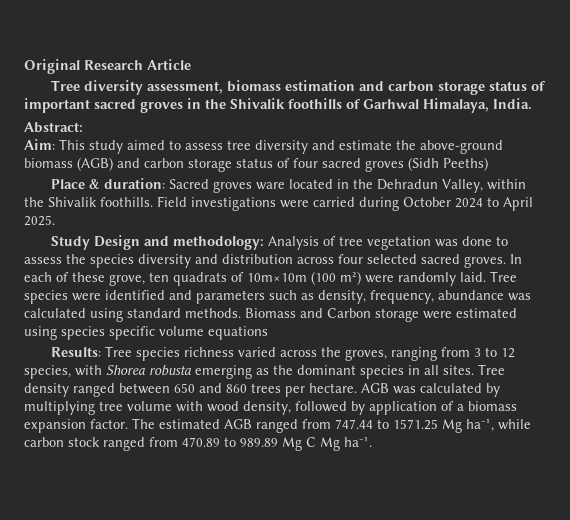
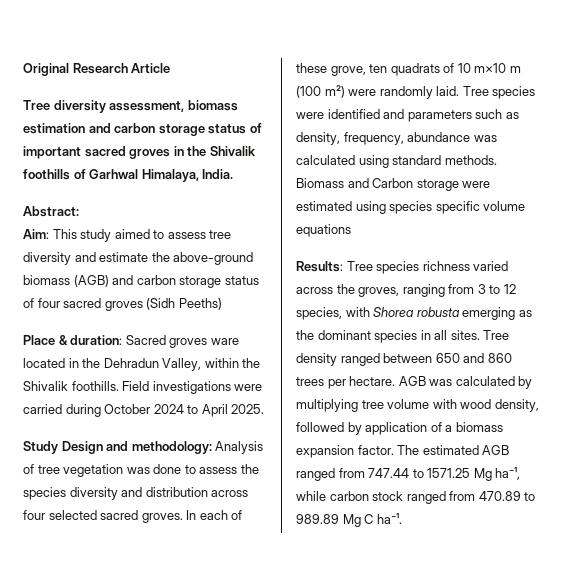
[247,273,307,282] 10m×10m -> [457,63,521,73] 10 m×10 m
[320,437,340,451] Mg -> (374, 519) none

